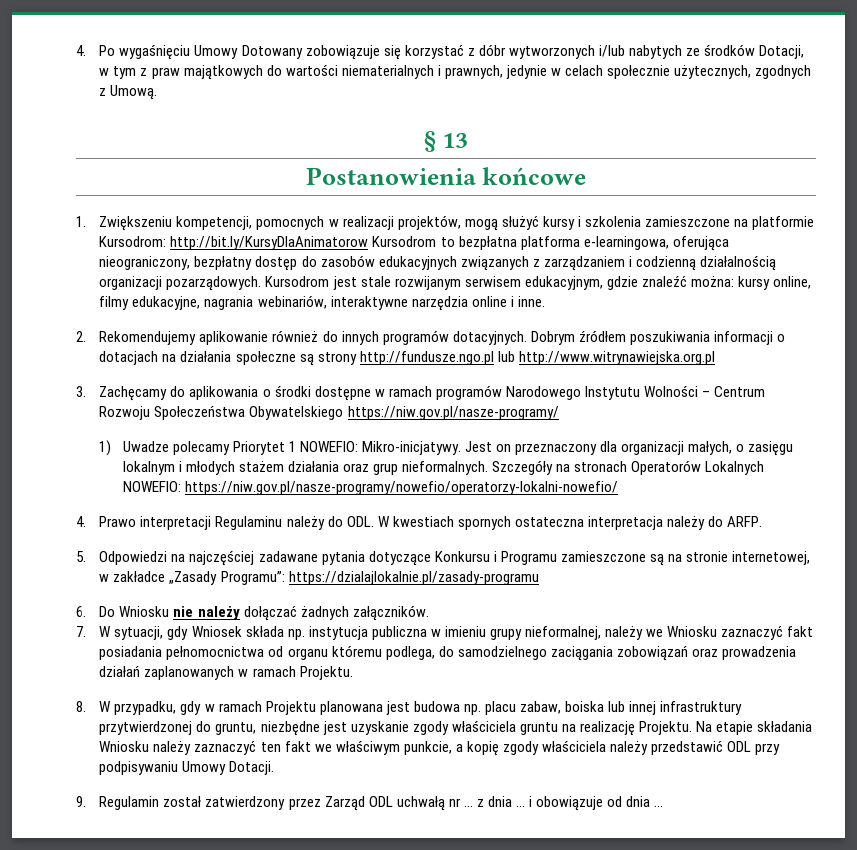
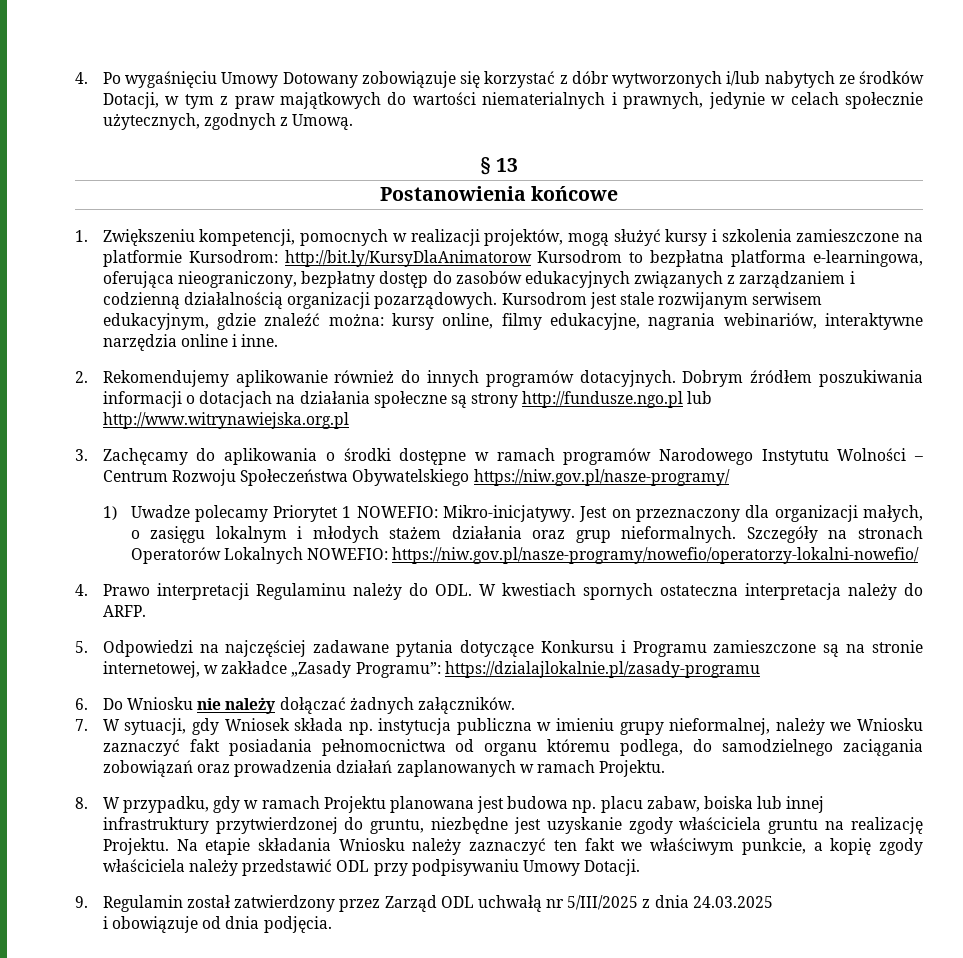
[463,805,473,807] … -> [567,895,639,910] 5/III/2025
[515,805,525,807] … -> [692,896,773,908] 24.03.2025 //
[654,805,664,807] … -> [263,916,332,933] podjęcia.

